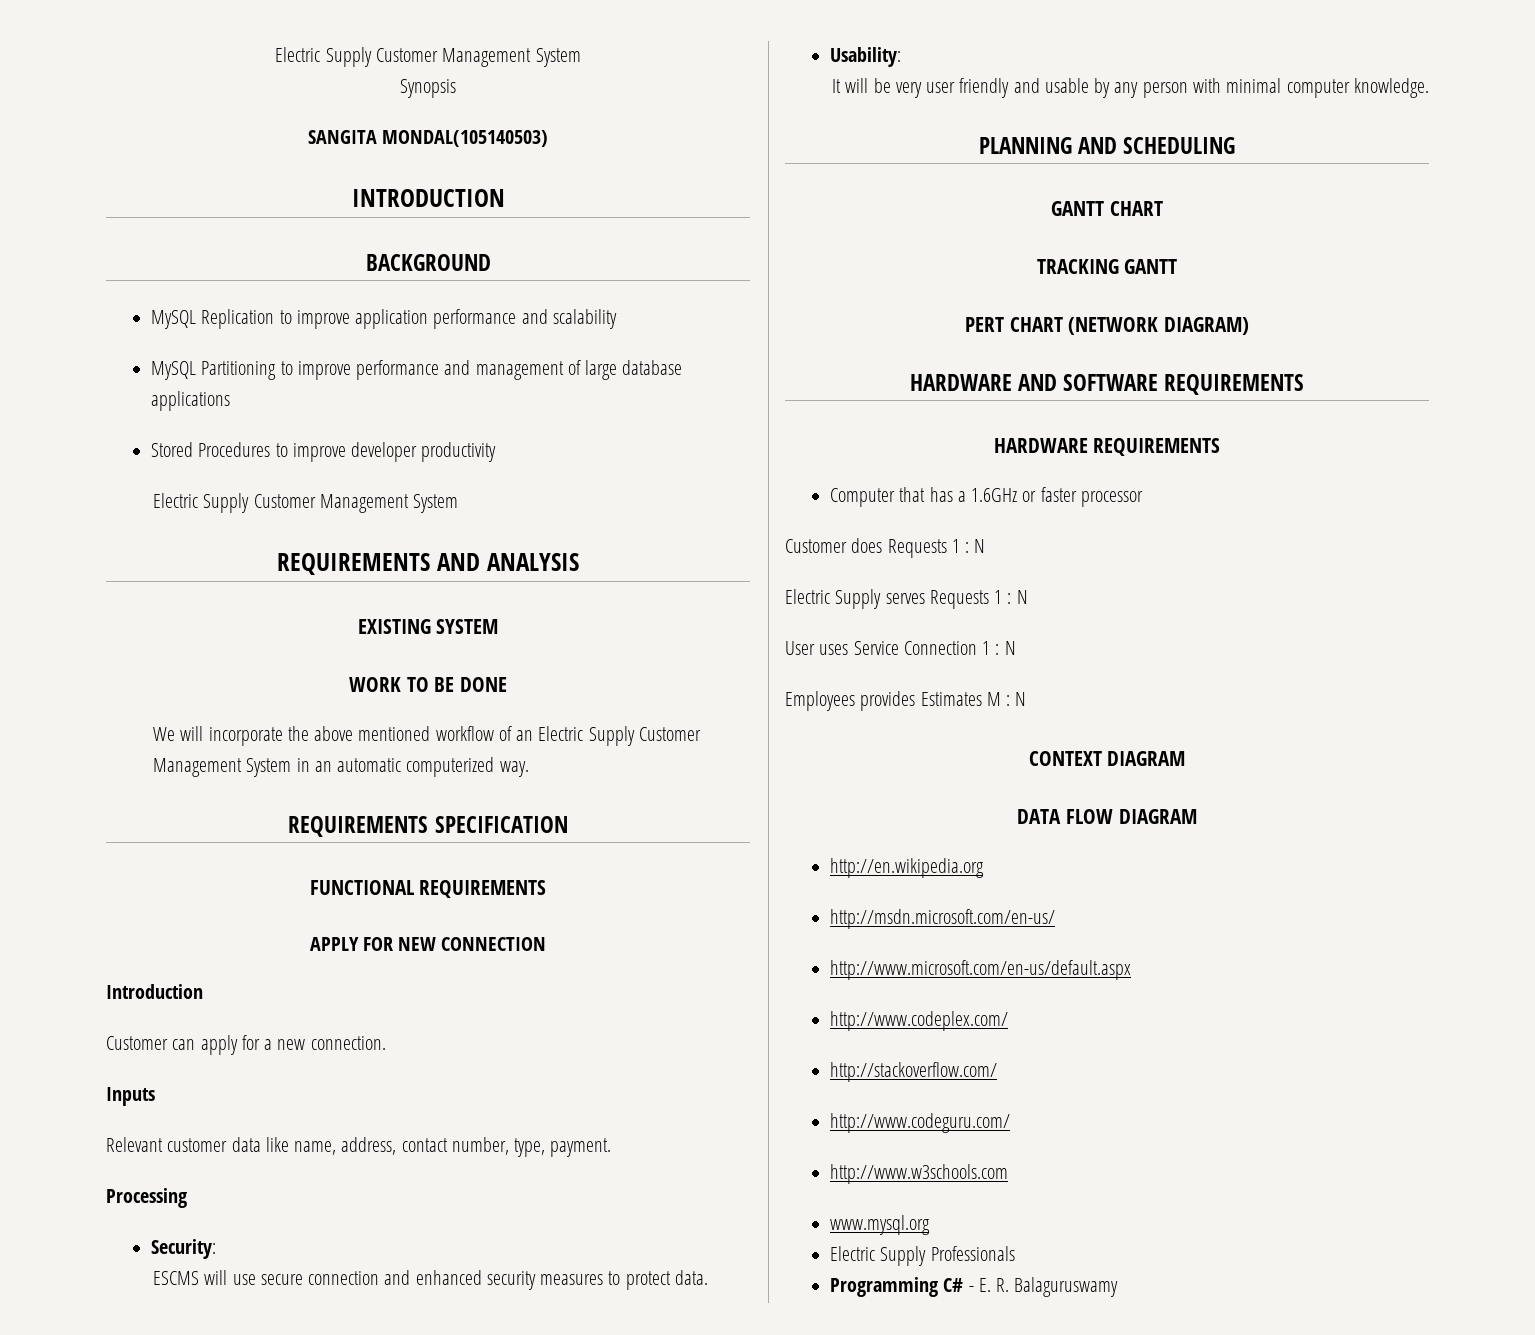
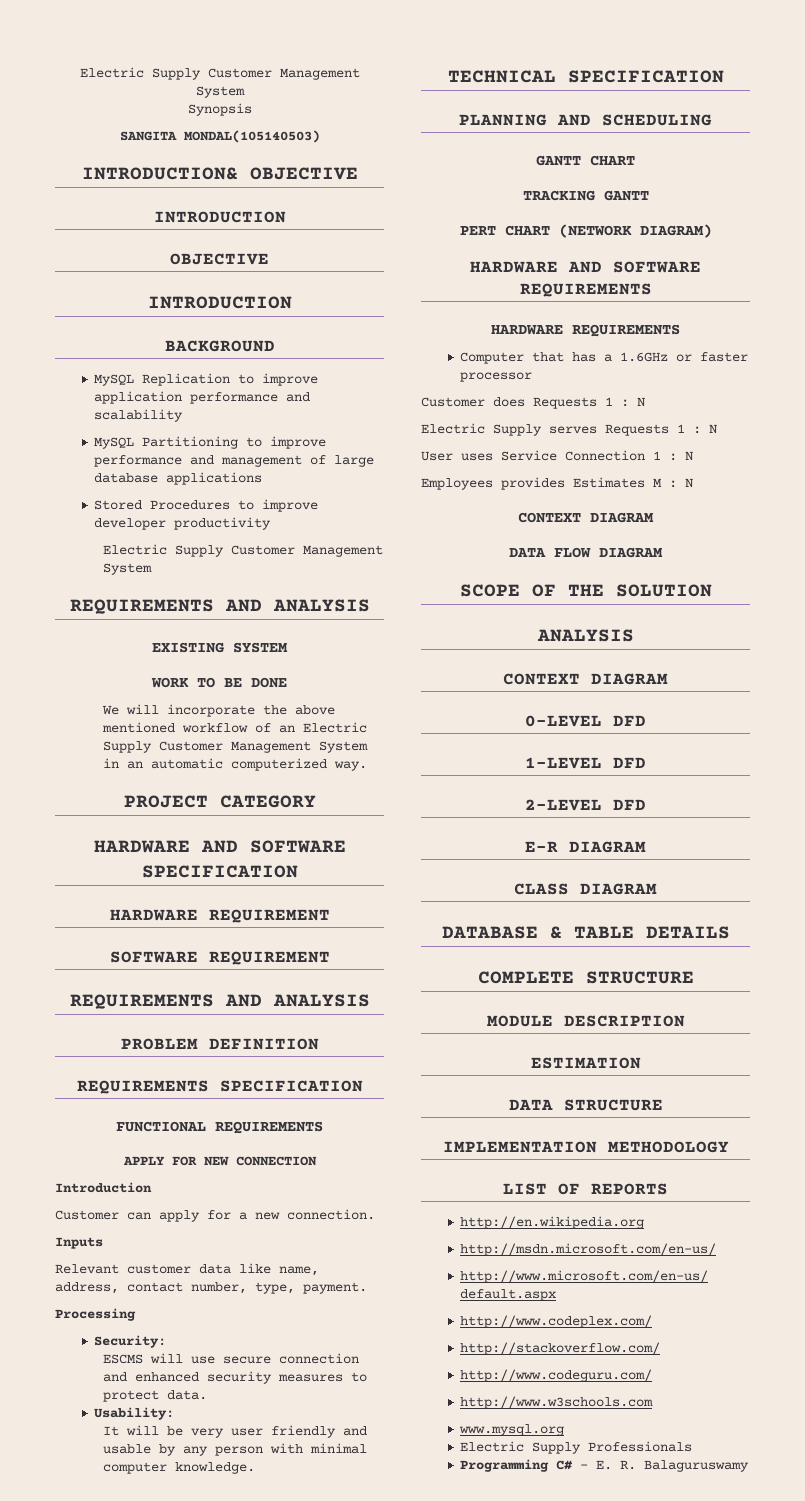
(549, 138) none -> [81,167,358,180] [153,211,286,223] [170,253,269,265] // INTRODUCTION& OBJECTIVE // INTRODUCTION // OBJECTIVE
(529, 769) none -> [123,795,316,808] [93,840,346,853] [141,865,298,878] [109,909,330,923] [109,951,330,965] [69,994,370,1009] [120,1038,319,1050] // PROJECT CATEGORY // HARDWARE AND SOFTWARE SPECIFICATION // HARDWARE REQUIREMENT // SOFTWARE REQUIREMENT // REQUIREMENTS AND ANALYSIS // PROBLEM DEFINITION
(1429, 88) none -> [447,70,724,83] // TECHNICAL SPECIFICATION
(1197, 816) none -> [459,584,712,597] [536,629,634,642] [503,673,668,685] [525,715,646,727] [525,757,646,769] [525,799,646,811] [525,841,646,853] [514,883,657,895] [441,926,730,939] [477,971,694,984] [486,1015,685,1027] [530,1057,641,1069] [508,1099,663,1111] [442,1141,729,1153] [503,1183,668,1195] // SCOPE OF THE SOLUTION // ANALYSIS // CONTEXT DIAGRAM // 0-LEVEL DFD // 1-LEVEL DFD // 2-LEVEL DFD // E-R DIAGRAM // CLASS DIAGRAM // DATABASE & TABLE DETAILS // COMPLETE STRUCTURE // MODULE DESCRIPTION // ESTIMATION // DATA STRUCTURE // IMPLEMENTATION METHODOLOGY // LIST OF REPORTS

